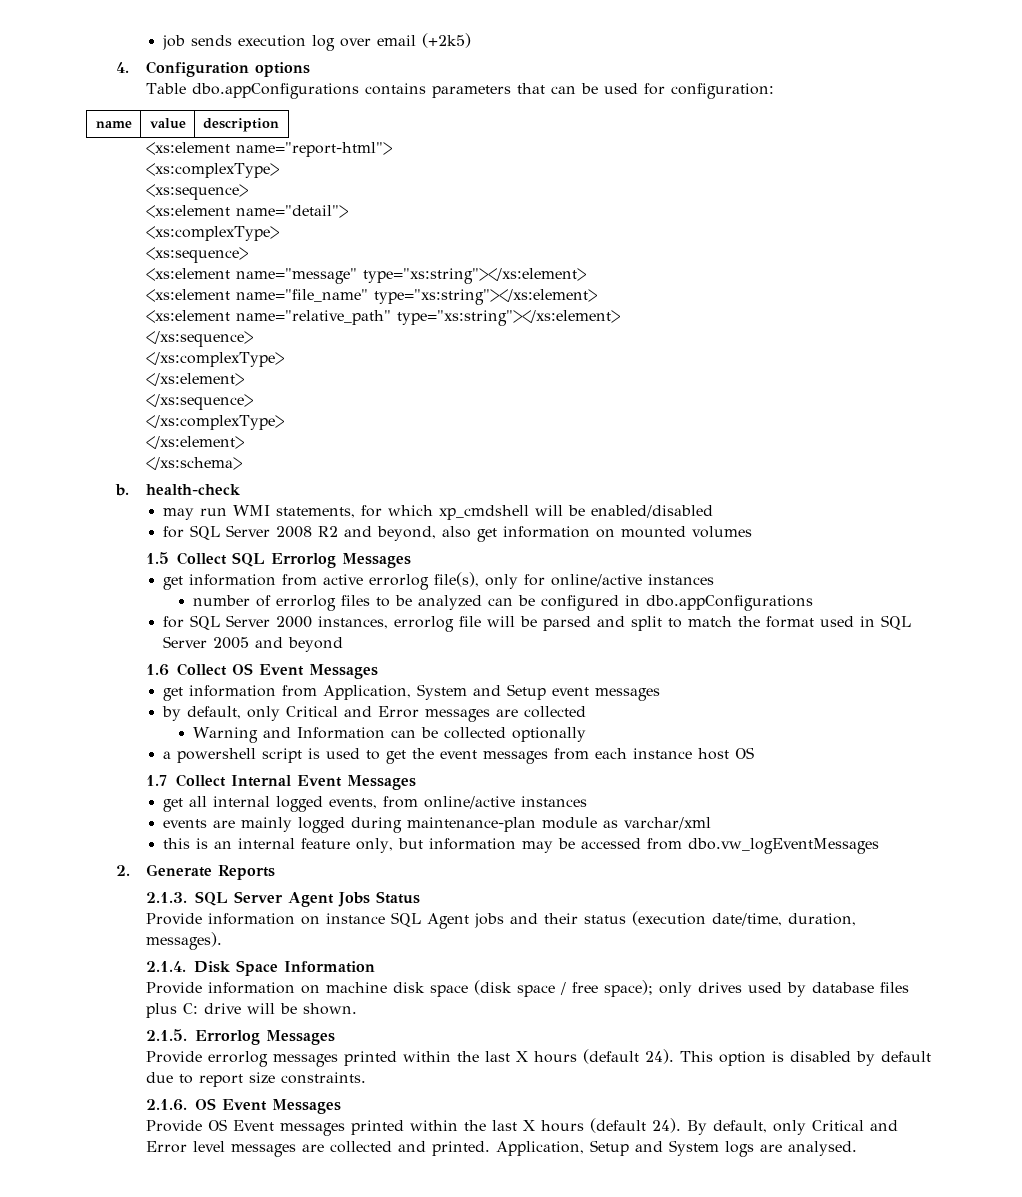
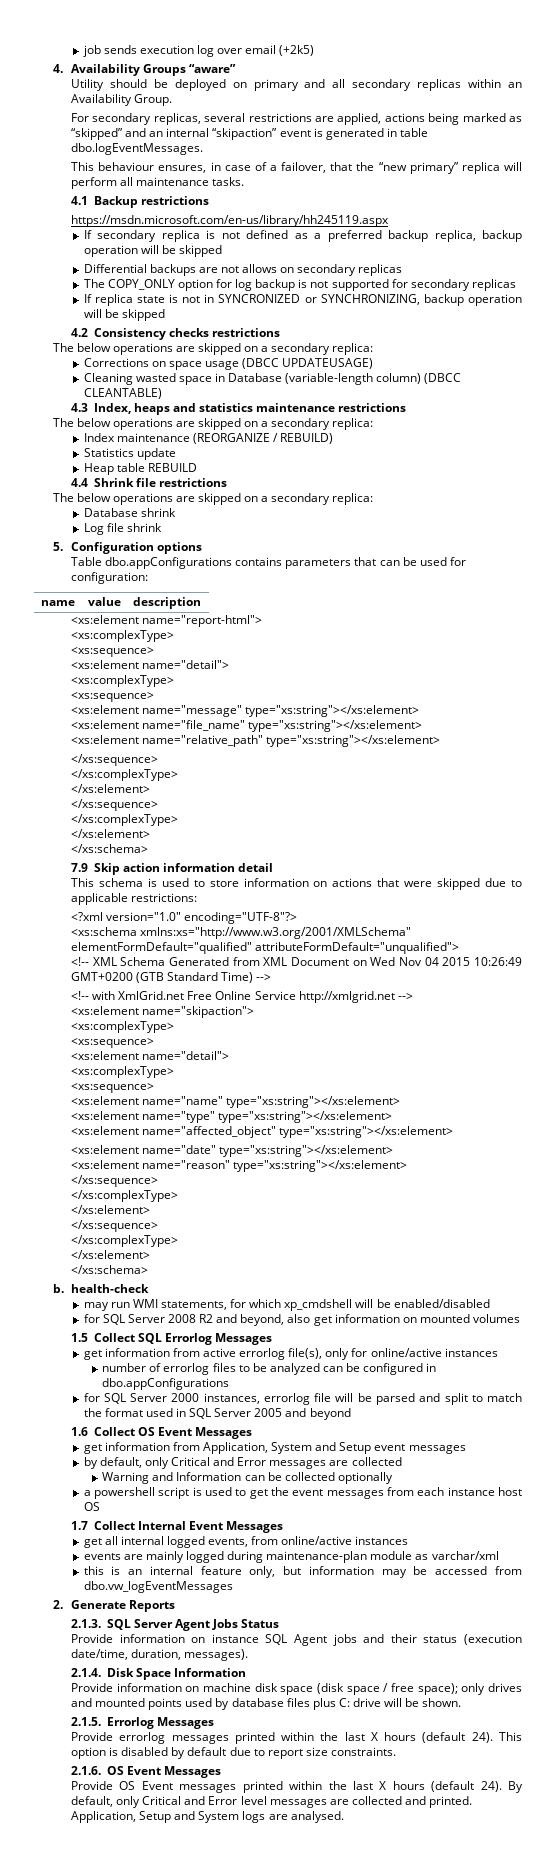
(129, 67) none -> [71,64,237,76] [71,79,522,91] [71,94,173,106] [71,113,523,125] [71,128,428,140] [71,143,204,155] [71,162,522,174] [71,177,245,189] [71,196,209,208] [71,215,390,227] [83,230,523,242] [83,245,223,257] [83,264,403,276] [83,279,516,291] [83,294,522,306] [83,309,165,321] [71,328,281,340] [52,343,374,355] [83,358,374,370] [83,373,462,385] [83,388,162,399] [71,403,407,415] [52,418,374,430] [83,433,334,444] [83,448,176,460] [83,463,197,475] [71,478,228,487] [52,493,374,505] [83,508,176,517] [83,523,162,535] [52,542,63,551] Availability Groups “aware” // Utility should be deployed on primary and all secondary replicas within an Availability Group. // For secondary replicas, several restrictions are applied, actions being marked as “skipped” and an internal “skipaction” event is generated in table dbo.logEventMessages. // This behaviour ensures, in case of a failover, that the “new primary” replica will perform all maintenance tasks. // 4.1 Backup restrictions // https://msdn.microsoft.com/en-us/library/hh245119.aspx // If secondary replica is not defined as a preferred backup replica, backup operation will be skipped // Differential backups are not allows on secondary replicas // The COPY_ONLY option for log backup is not supported for secondary replicas // If replica state is not in SYNCRONIZED or SYNCHRONIZING, backup operation will be skipped // 4.2 Consistency checks restrictions // The below operations are skipped on a secondary replica: // Corrections on space usage (DBCC UPDATEUSAGE) // Cleaning wasted space in Database (variable-length column) (DBCC CLEANTABLE) // 4.3 Index, heaps and statistics maintenance restrictions // The below operations are skipped on a secondary replica: // Index maintenance (REORGANIZE / REBUILD) // Statistics update // Heap table REBUILD // 4.4 Shrink file restrictions // The below operations are skipped on a secondary replica: // Database shrink // Log file shrink // 5.
(242, 463) none -> [71,863,274,875] [71,878,522,890] [71,893,198,905] [71,912,298,924] [71,927,412,939] [71,942,460,954] [71,957,523,966] [71,972,272,983] [71,991,413,1003] [71,1006,255,1018] [71,1021,175,1033] [71,1038,155,1048] [71,1051,230,1060] [71,1066,175,1078] [71,1083,155,1093] [71,1096,401,1108] [71,1111,393,1123] [71,1126,454,1138] [71,1145,394,1157] [71,1160,408,1172] [71,1175,159,1187] [71,1190,179,1202] [71,1205,151,1214] [71,1220,159,1232] [71,1235,179,1247] [71,1250,151,1259] [71,1265,149,1274] // 7.9 Skip action information detail // This schema is used to store information on actions that were skipped due to applicable restrictions: // <?xml version="1.0" encoding="UTF-8"?> // <xs:schema xmlns:xs="http://www.w3.org/2001/XMLSchema" elementFormDefault="qualified" attributeFormDefault="unqualified"> // <!-- XML Schema Generated from XML Document on Wed Nov 04 2015 10:26:49 GMT+0200 (GTB Standard Time) --> // <!-- with XmlGrid.net Free Online Service http://xmlgrid.net --> // <xs:element name="skipaction"> // <xs:complexType> // <xs:sequence> // <xs:element name="detail"> // <xs:complexType> // <xs:sequence> // <xs:element name="name" type="xs:string"></xs:element> // <xs:element name="type" type="xs:string"></xs:element> // <xs:element name="affected_object" type="xs:string"></xs:element> // <xs:element name="date" type="xs:string"></xs:element> // <xs:element name="reason" type="xs:string"></xs:element> // </xs:sequence> // </xs:complexType> // </xs:element> // </xs:sequence> // </xs:complexType> // </xs:element> // </xs:schema>
(742, 987) none -> [71,1698,183,1710] and mounted points

